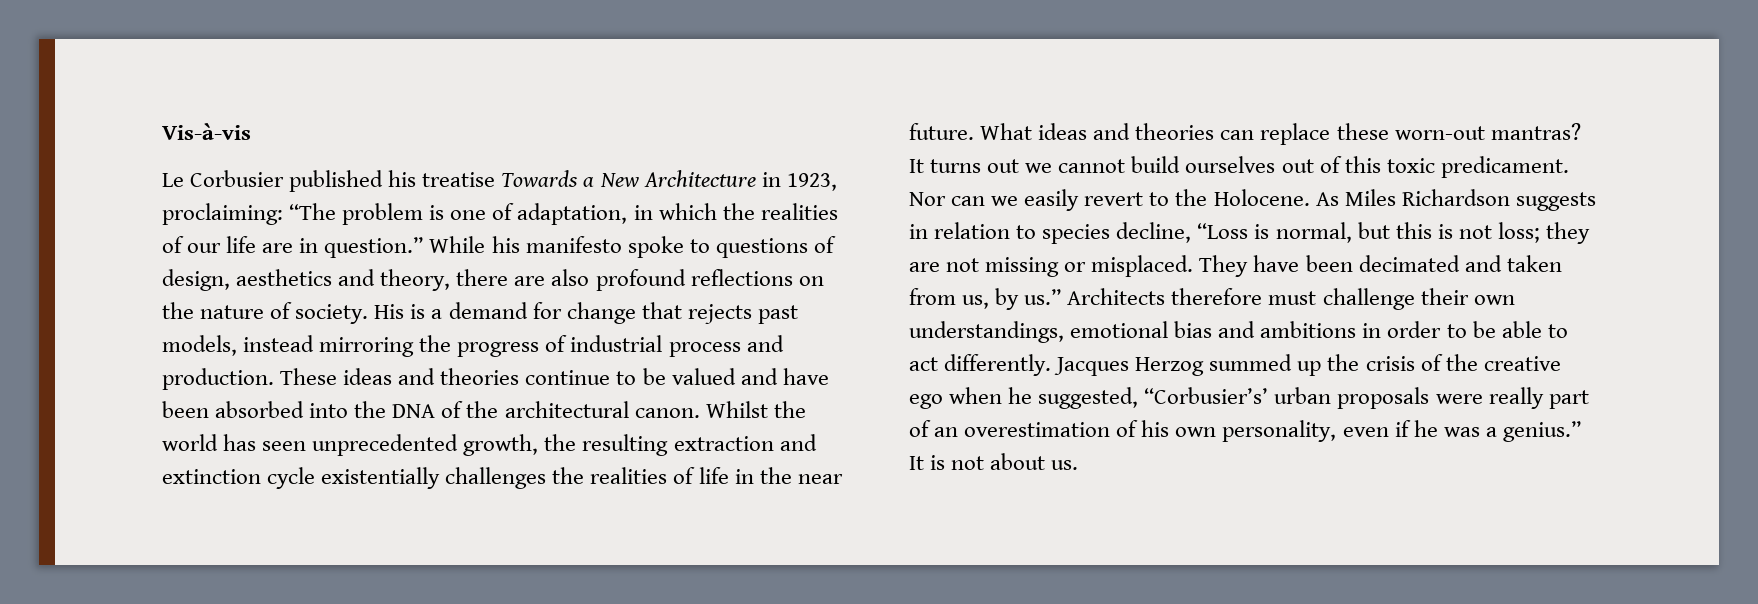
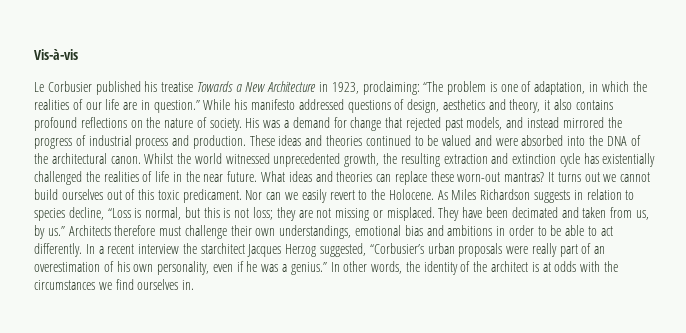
[627,236,710,258] spoke to -> [298,99,344,110] addressed
[456,269,590,286] there are also -> [544,99,613,110] it also contains
[410,304,426,319] is -> [263,120,281,128] was
[687,304,752,324] rejects -> [405,117,441,131] rejected
[243,335,415,357] instead mirroring -> [506,117,604,128] and instead mirrored
[525,370,611,385] continue -> [365,135,411,146] continued
[782,368,829,385] [162,401,209,418] have been -> [495,138,518,146] were
[223,434,307,451] has seen -> [225,153,270,164] witnessed
[321,467,547,489] existentially challenges -> [583,153,656,167] [34,171,82,185] has existentially challenged
[1054,354,1561,376] [909,387,1269,409] Jacques Herzog summed up the crisis of the creative ego when he suggested, “Corbusier’s’ -> [85,243,424,257] In a recent interview the starchitect Jacques Herzog suggested, “Corbusier’s
[909,453,1079,470] It is not about us. -> [330,261,618,275] [34,279,195,290] In other words, the identity of the architect is at odds with the circumstances we find ourselves in.

